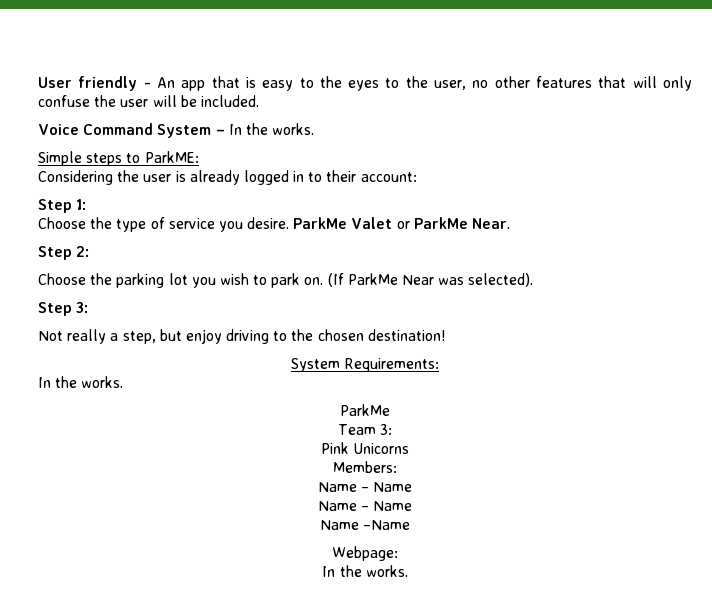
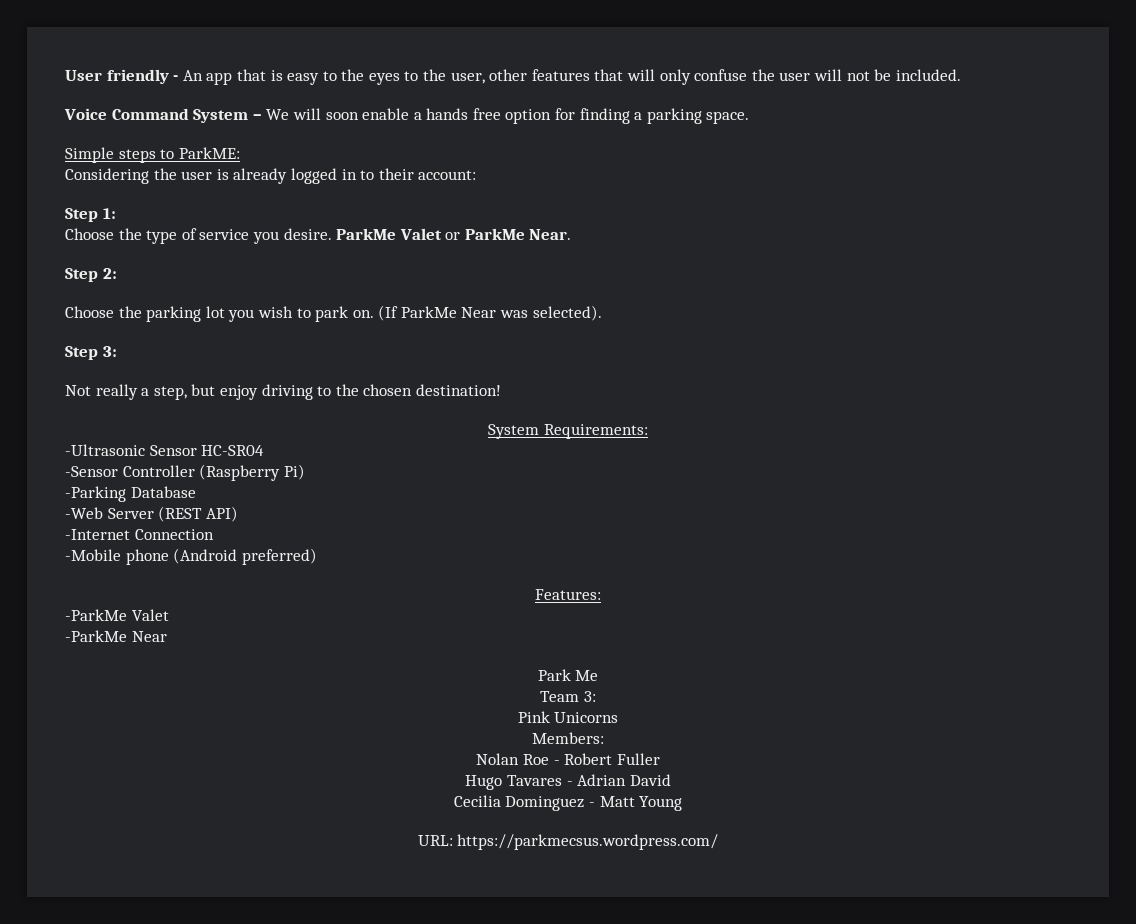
[472,80,489,88] no -> (485, 78) none
(177, 101) none -> [846,71,870,81] not
[228,123,315,135] In the works. -> [266,108,750,124] We will soon enable a hands free option for finding a parking space.
[38,376,124,388] [340,404,390,416] In the works. // ParkMe -> [65,444,265,456] [65,464,305,481] [65,486,196,502] [65,506,238,522] [65,529,214,540] [65,548,317,565] [535,589,601,600] [65,609,169,621] [65,630,167,642] [537,669,599,681] -Ultrasonic Sensor HC-SR04 // -Sensor Controller (Raspberry Pi) // -Parking Database // -Web Server (REST API) // -Internet Connection // -Mobile phone (Android preferred) // Features: // -ParkMe Valet // -ParkMe Near // Park Me
[317,482,413,492] [317,501,413,511] [319,520,411,530] [332,546,398,561] [322,565,408,577] Name – Name // Name – Name // Name –Name // Webpage: // In the works. -> [476,753,660,765] [465,774,671,790] [453,795,683,811] [417,834,719,850] Nolan Roe - Robert Fuller // Hugo Tavares - Adrian David // Cecilia Dominguez - Matt Young // URL: https://parkmecsus.wordpress.com/

